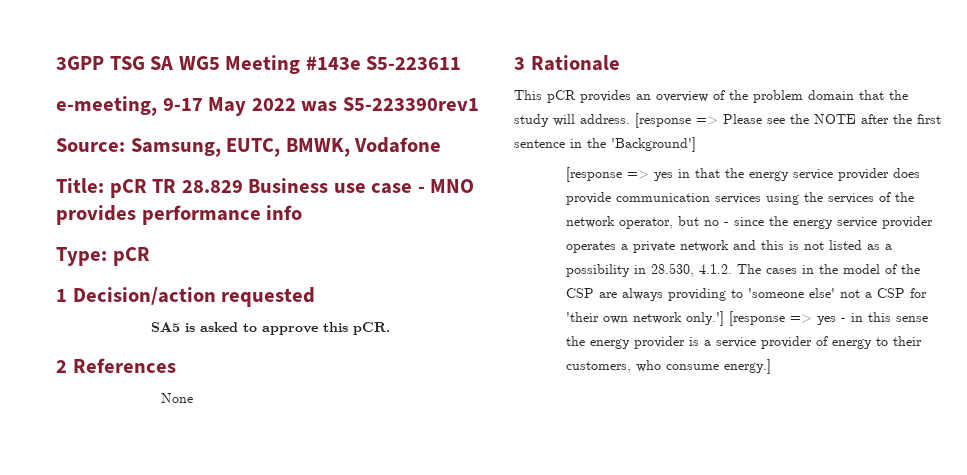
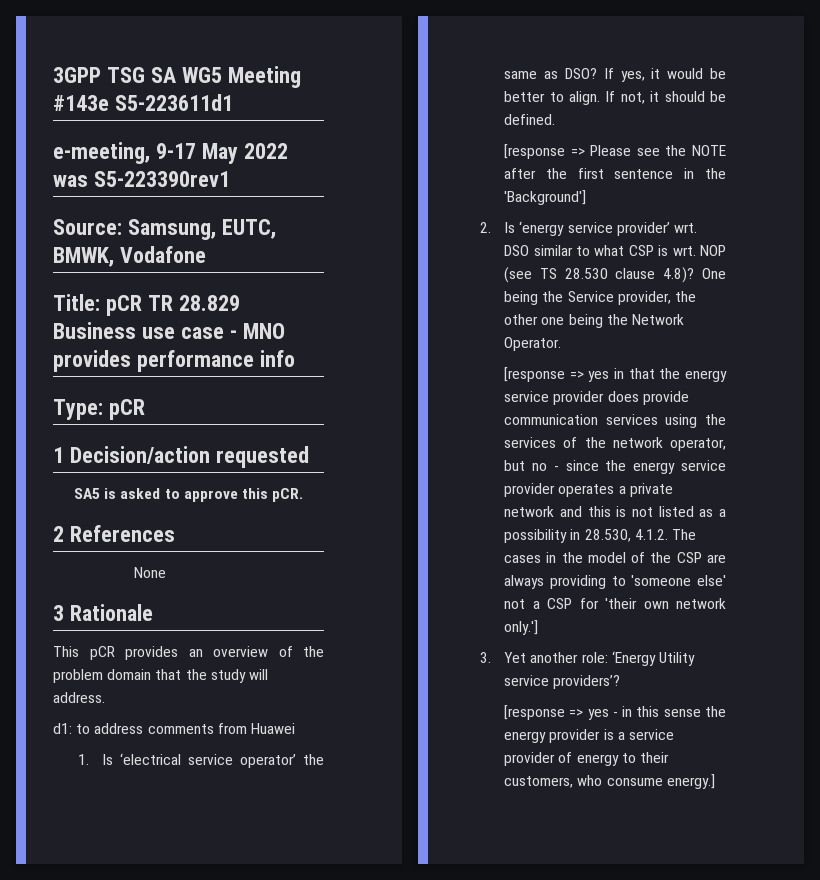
[366,56,462,70] S5-223611 -> [114,94,233,111] S5-223611d1
(630, 119) none -> [53,723,295,734] [77,753,324,768] [504,68,726,82] [504,91,726,105] [504,114,556,125] // d1: to address comments from Huawei // 1. Is ‘electrical service operator’ the same as DSO? If yes, it would be better to align. If not, it should be defined. //
(696, 144) none -> [479,221,697,236] [504,245,726,256] [504,267,726,283] [504,291,696,305] [504,314,684,328] [504,337,562,351] // 2. Is ‘energy service provider’ wrt. DSO similar to what CSP is wrt. NOP (see TS 28.530 clause 4.8)? One being the Service provider, the other one being the Network Operator.
(725, 318) none -> [479,651,695,666] [504,675,621,689] // 3. Yet another role: ‘Energy Utility service providers’? //

